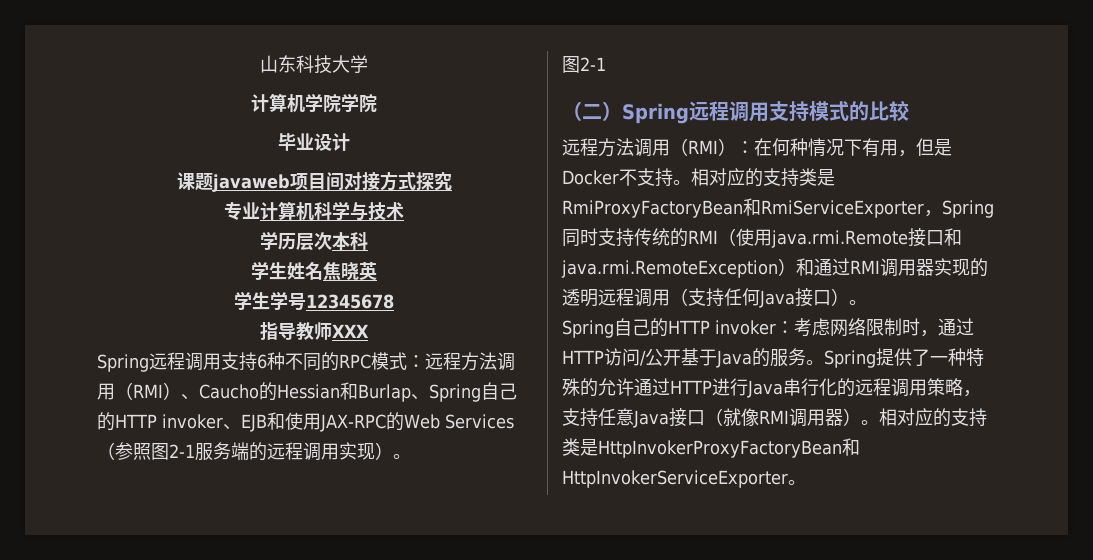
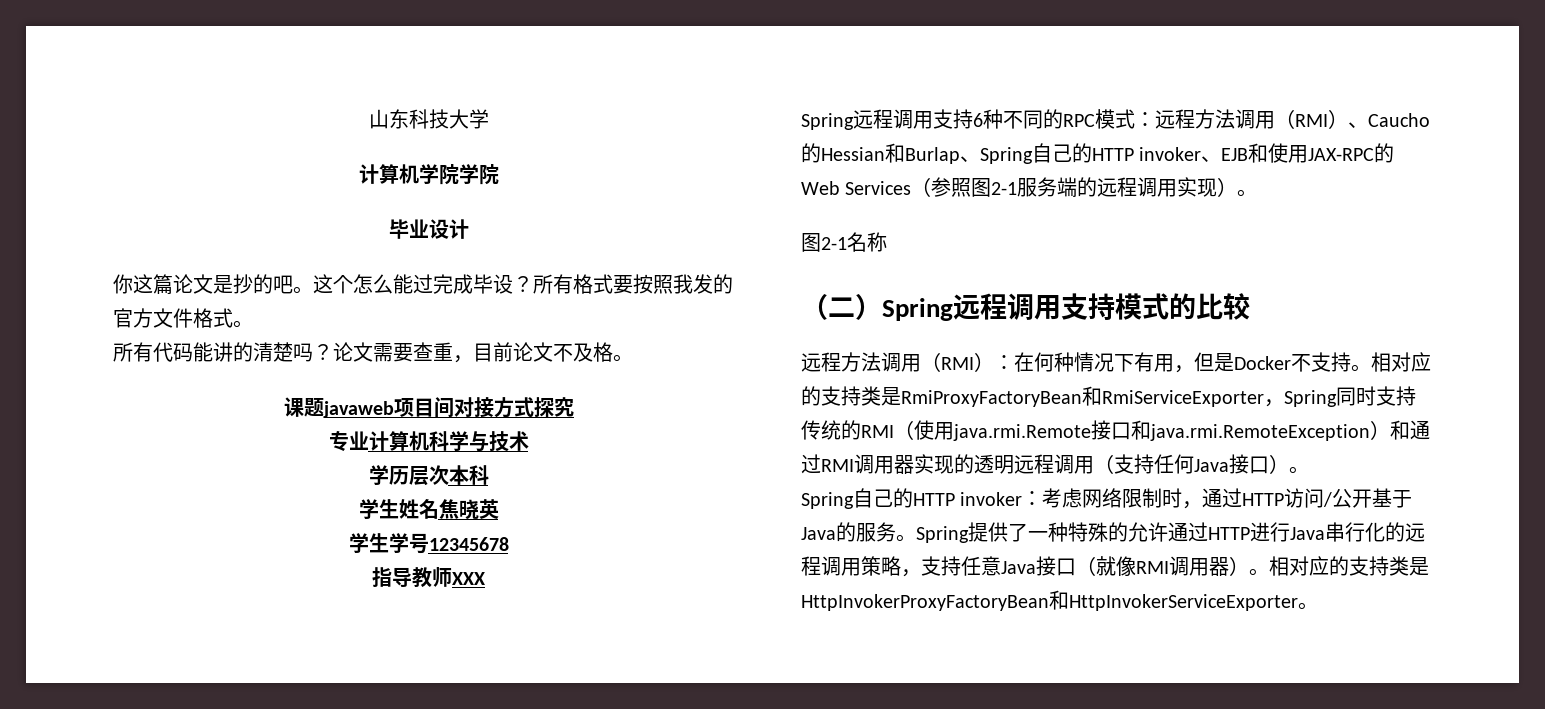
(350, 142) none -> [113,274,733,295] [113,308,253,328] [113,342,633,363] // 你这篇论文是抄的吧。这个怎么能过完成毕设？所有格式要按照我发的官方文件格式。 // 所有代码能讲的清楚吗？论文需要查重，目前论文不及格。
(606, 64) none -> [847,232,887,252] 名称

